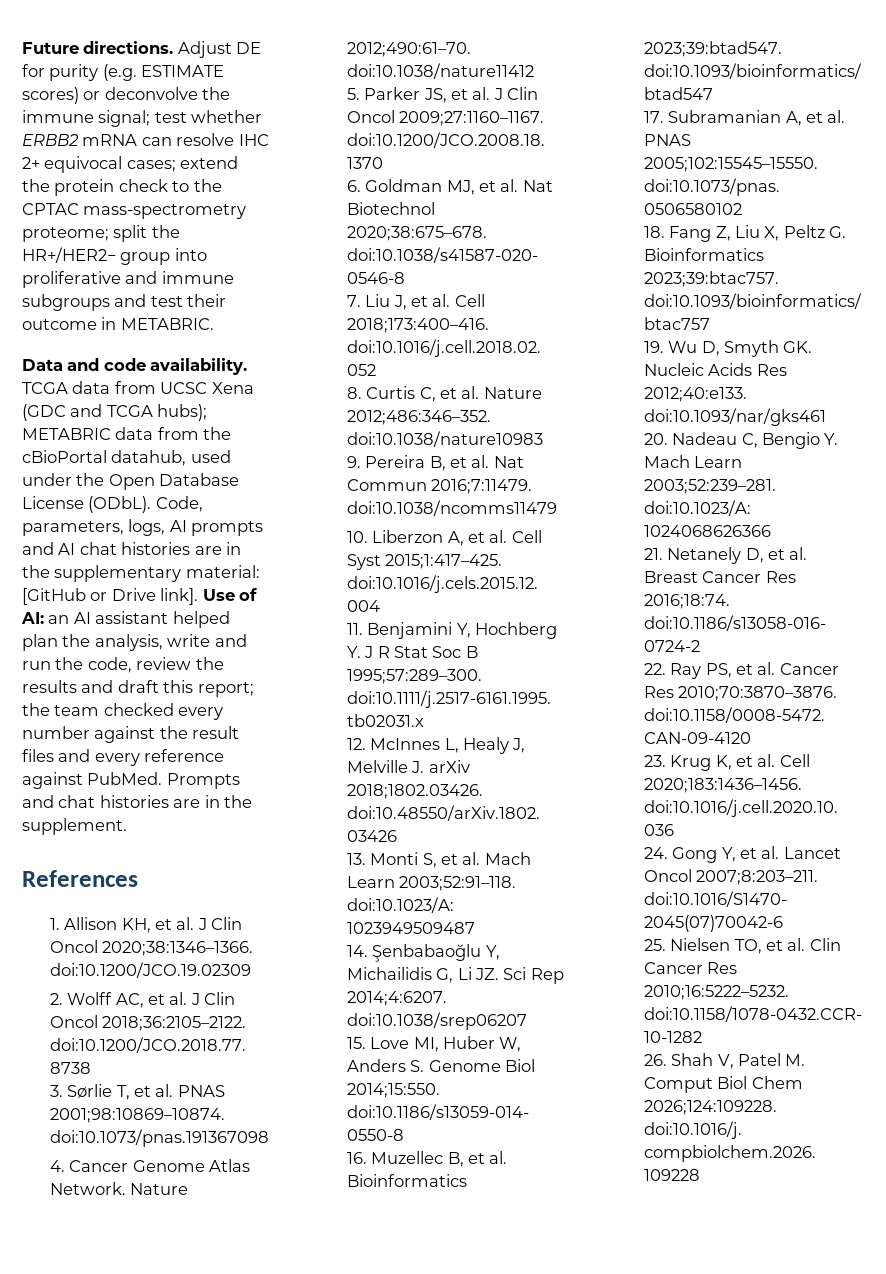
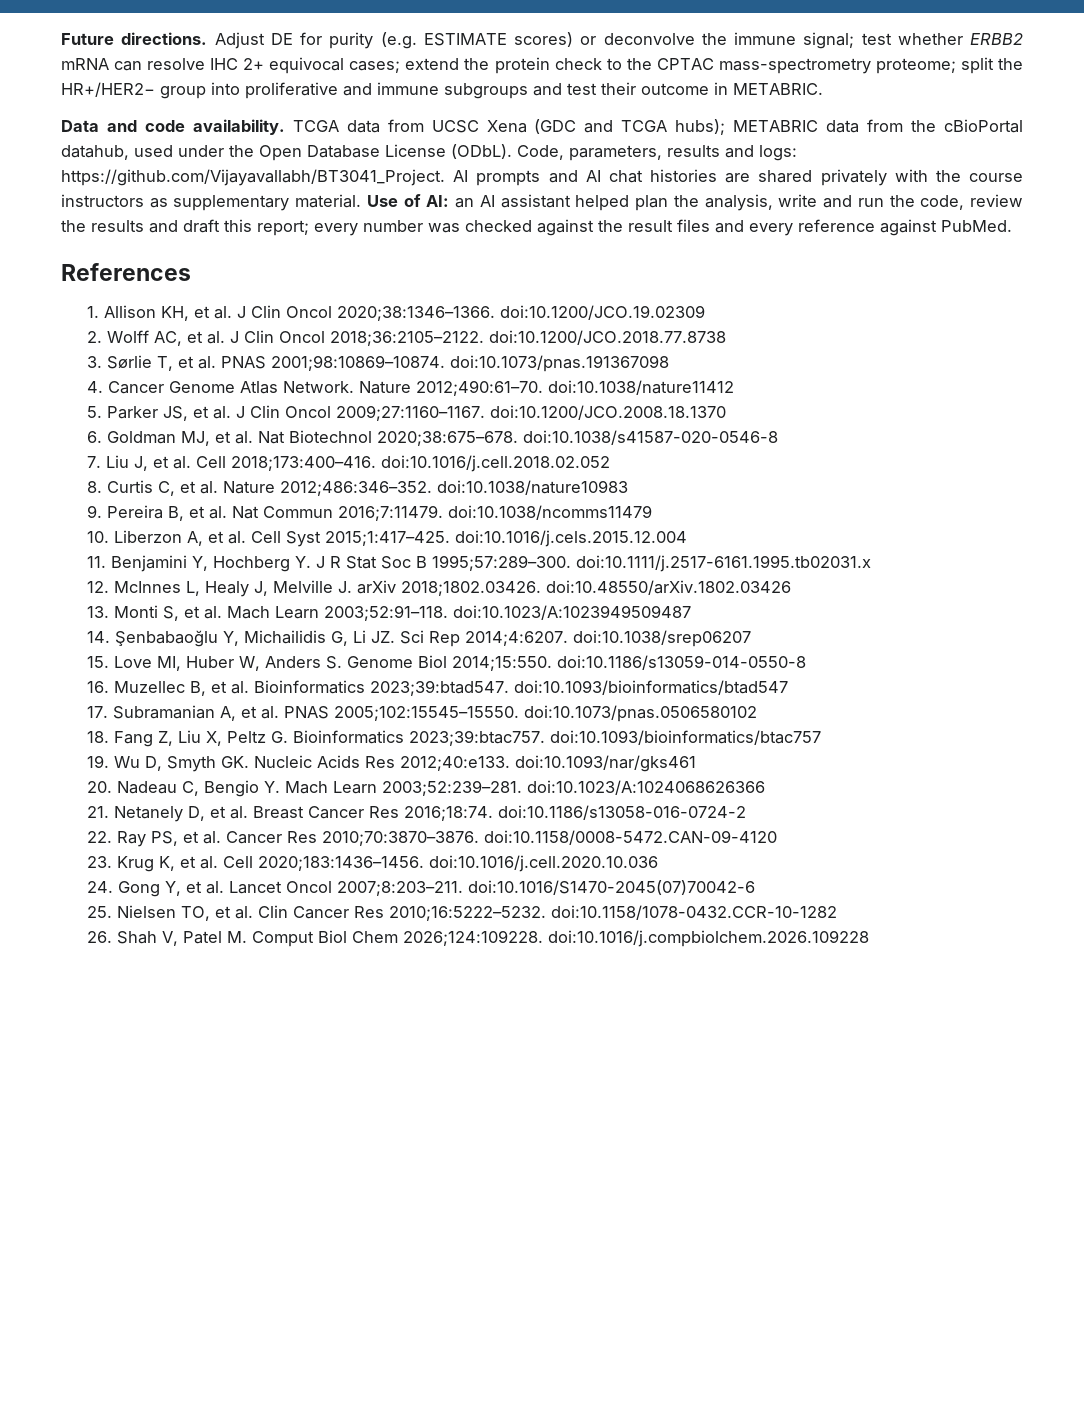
[128,519,166,536] logs, -> [667,145,797,161] [61,169,445,186] results and logs: https://github.com/Vijayavallabh/BT3041_Project.
[226,542,242,555] [22,565,260,582] [22,588,199,605] in the supplementary material: [GitHub or Drive link]. -> [758,169,1023,186] [61,194,362,211] shared privately with the course instructors as supplementary material.
[22,703,224,720] [22,726,90,739] the team checked every number -> [314,220,532,236] every number was checked
[166,773,240,789] [22,795,253,808] [22,818,127,835] Prompts and chat histories are in the supplement. -> (1012, 226) none

